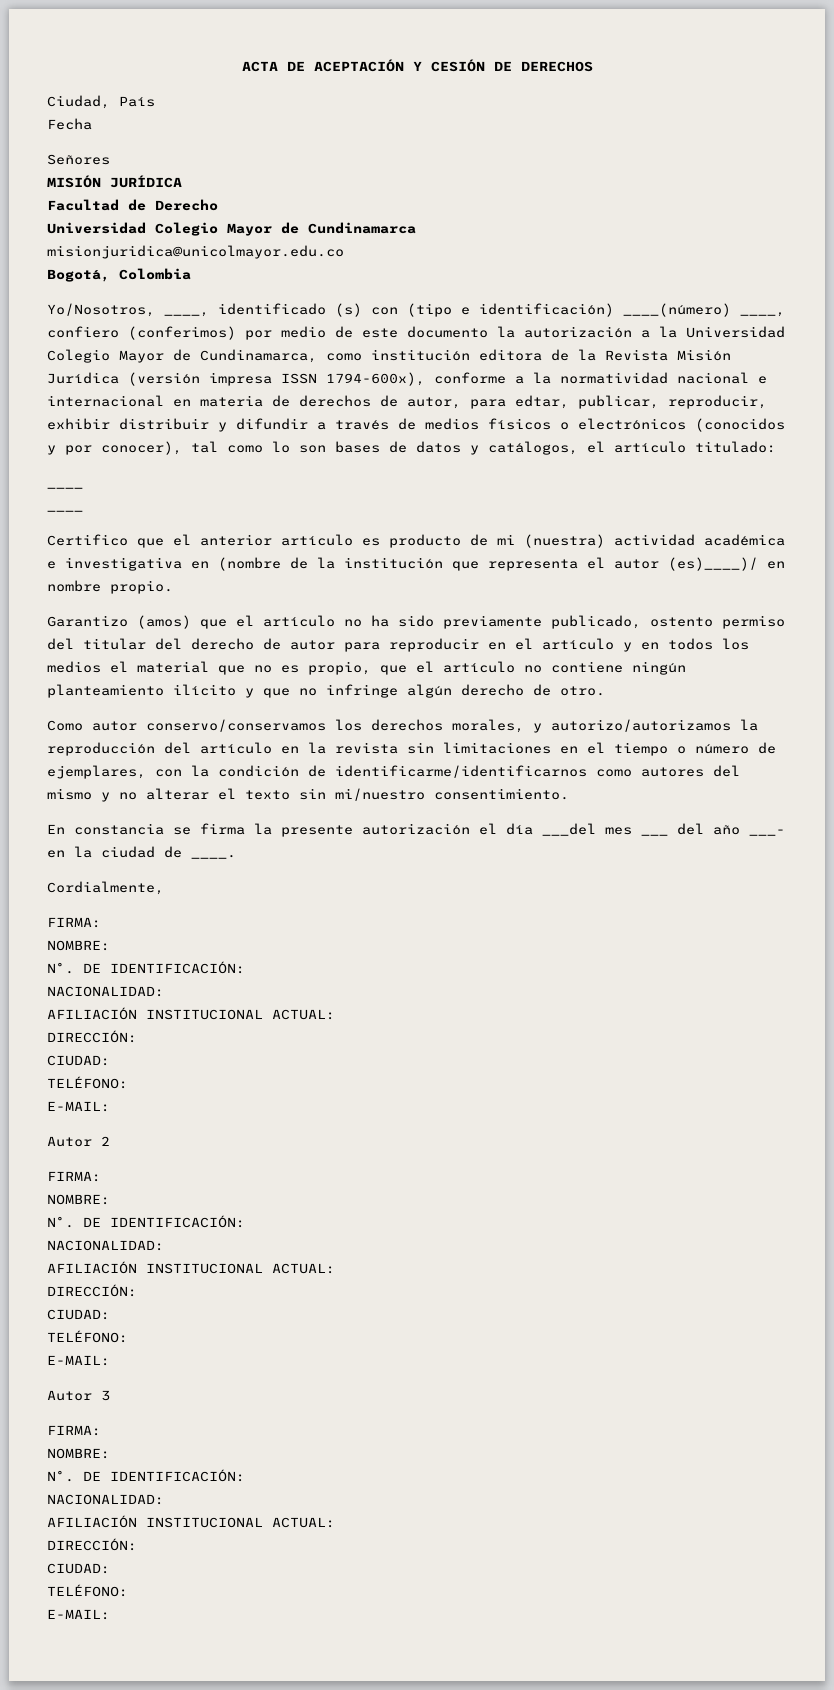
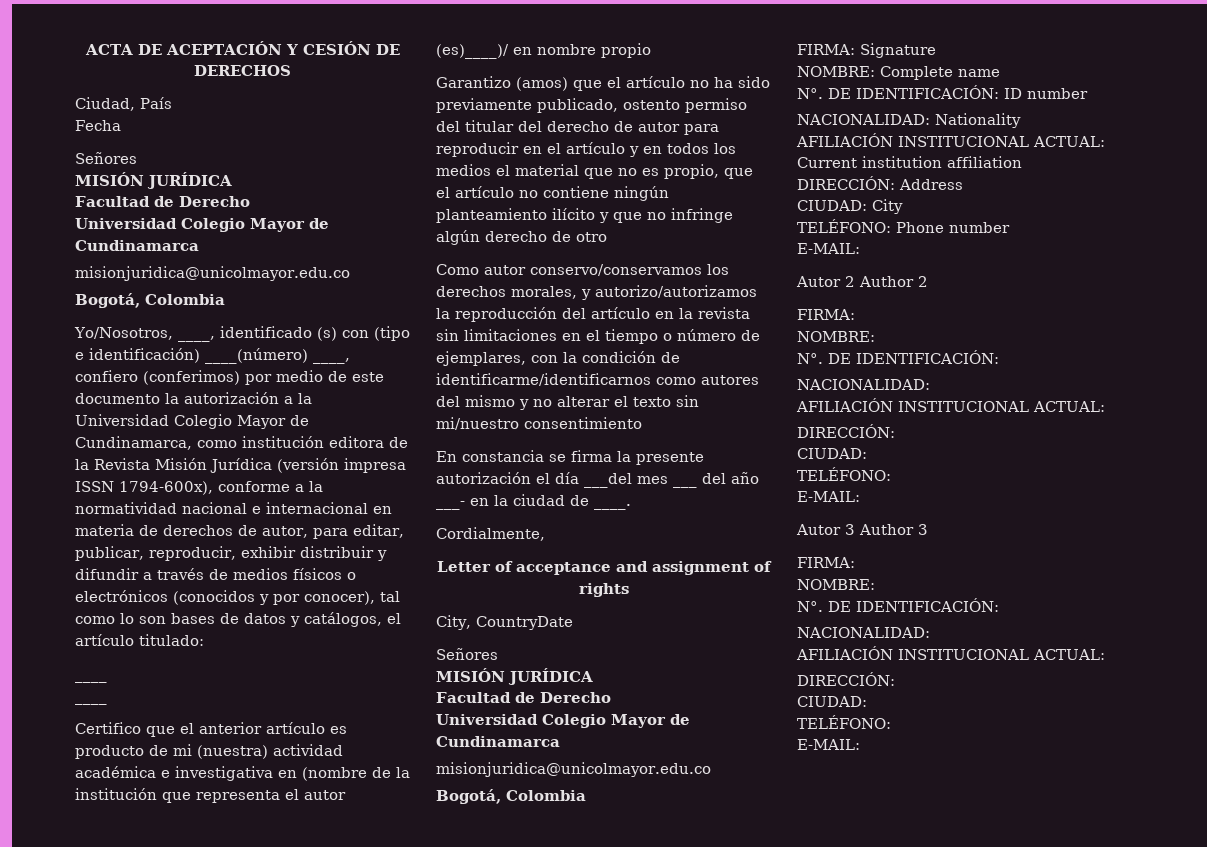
[515,395,569,409] edtar, -> [352,524,404,538] editar,
[110,580,173,594] propio. -> [601,43,651,58] propio
[560,686,605,696] otro. -> [576,232,607,242] otro
[434,788,569,800] consentimiento. -> [524,417,642,429] consentimiento
[47,917,101,928] [47,940,110,951] [47,961,245,974] [47,986,164,997] [47,1007,335,1020] [47,1030,137,1043] [47,1055,110,1066] [47,1076,128,1089] // FIRMA: // NOMBRE: // N°. DE IDENTIFICACIÓN: // NACIONALIDAD: // AFILIACIÓN INSTITUCIONAL ACTUAL: // DIRECCIÓN: // CIUDAD: // TELÉFONO: -> [437,561,772,575] [578,583,629,597] [436,615,573,630] [436,648,498,660] [436,668,593,685] [436,692,611,703] [436,714,690,728] [436,736,560,747] [436,762,711,777] [436,789,586,804] [797,43,936,58] [797,66,1000,80] [797,85,1088,99] [797,113,1021,128] [796,133,1105,147] [797,156,1022,168] [797,176,963,190] [797,199,903,214] [797,219,1010,233] // Letter of acceptance and assignment of rights // City, CountryDate // Señores // MISIÓN JURÍDICA // Facultad de Derecho // Universidad Colegio Mayor de Cundinamarca // misionjuridica@unicolmayor.edu.co // Bogotá, Colombia // FIRMA: Signature // NOMBRE: Complete name // N°. DE IDENTIFICACIÓN: ID number // NACIONALIDAD: Nationality // AFILIACIÓN INSTITUCIONAL ACTUAL: Current institution affiliation // DIRECCIÓN: Address // CIUDAD: City // TELÉFONO: Phone number
(110, 1141) none -> [859,276,928,287] Author 2
(110, 1395) none -> [859,524,928,535] Author 3

